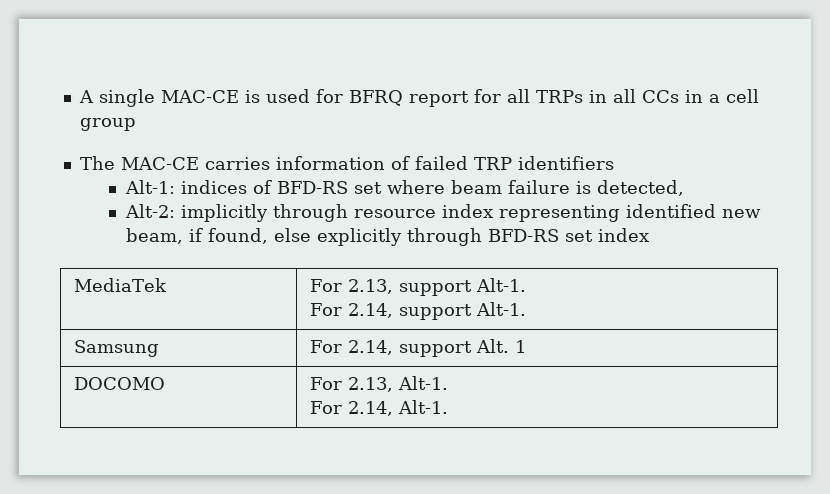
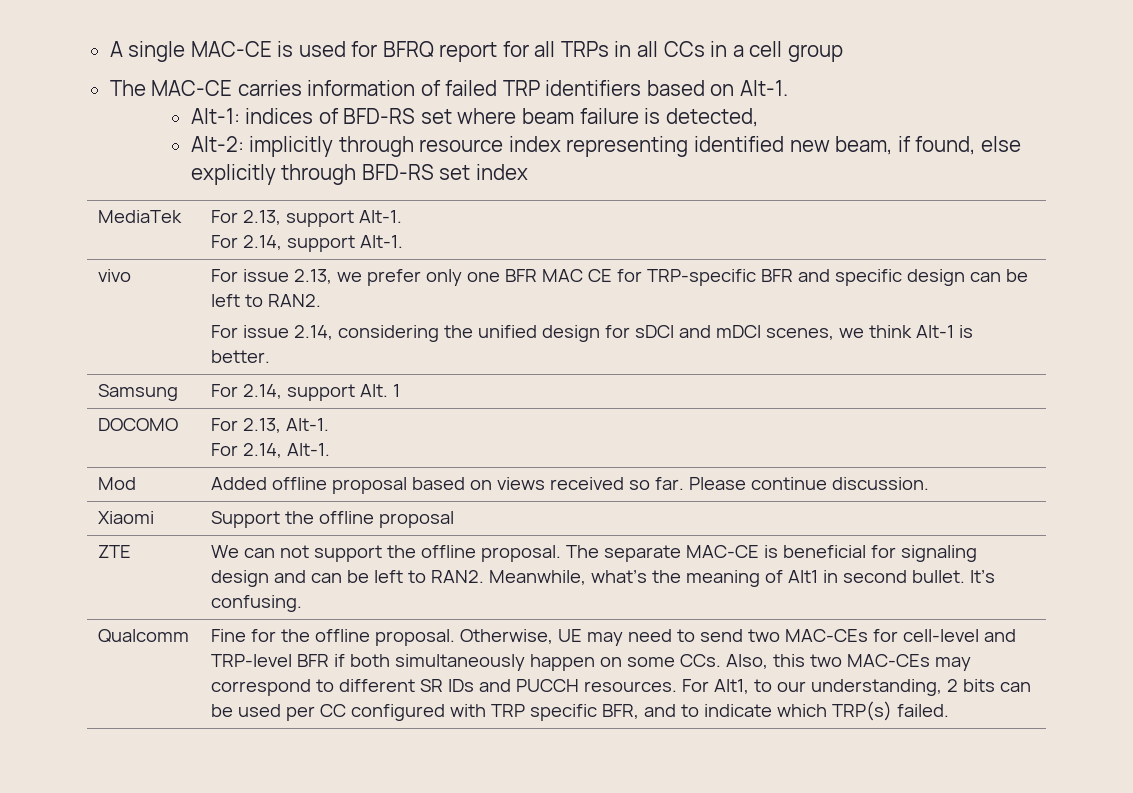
(614, 163) none -> [646,80,788,96] based on Alt-1.
(527, 309) none -> [97,269,131,282] [210,269,1028,286] [210,294,321,307] [210,325,973,342] [210,350,270,363] // vivo | For issue 2.13, we prefer only one BFR MAC CE for TRP-specific BFR and specific design can be left to RAN2. // For issue 2.14, considering the unified design for sDCI and mDCI scenes, we think Alt-1 is better.
(449, 407) none -> [97,477,136,490] [210,477,929,494] [97,511,154,524] [210,511,454,528] [97,545,131,558] [210,545,977,562] [210,570,995,587] [210,595,302,612] [97,629,189,642] [210,629,1016,646] [210,654,971,671] [210,679,1031,696] [210,701,949,721] // Mod | Added offline proposal based on views received so far. Please continue discussion. // Xiaomi | Support the offline proposal // ZTE | We can not support the offline proposal. The separate MAC-CE is beneficial for signaling design and can be left to RAN2. Meanwhile, what’s the meaning of Alt1 in second bullet. It’s confusing. // Qualcomm | Fine for the offline proposal. Otherwise, UE may need to send two MAC-CEs for cell-level and TRP-level BFR if both simultaneously happen on some CCs. Also, this two MAC-CEs may correspond to different SR IDs and PUCCH resources. For Alt1, to our understanding, 2 bits can be used per CC configured with TRP specific BFR, and to indicate which TRP(s) failed.

